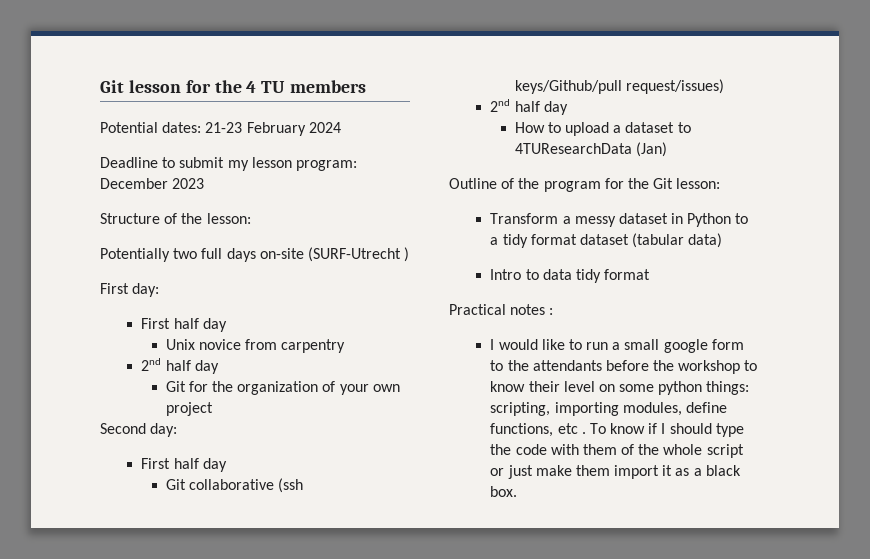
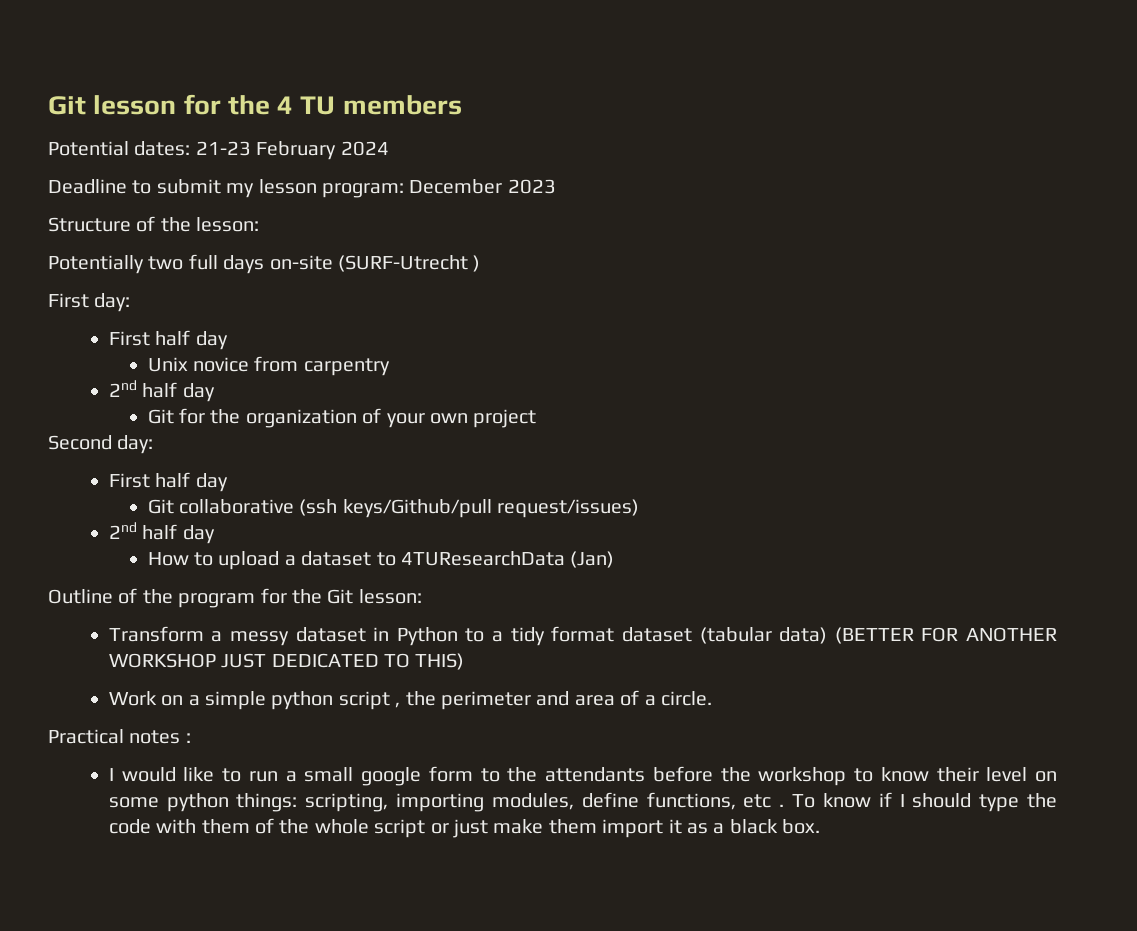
[490,269,651,283] // Intro to data tidy format -> [834,627,1057,644] [108,653,465,670] [108,690,713,710] (BETTER FOR ANOTHER WORKSHOP JUST DEDICATED TO THIS) // Work on a simple python script , the perimeter and area of a circle.

